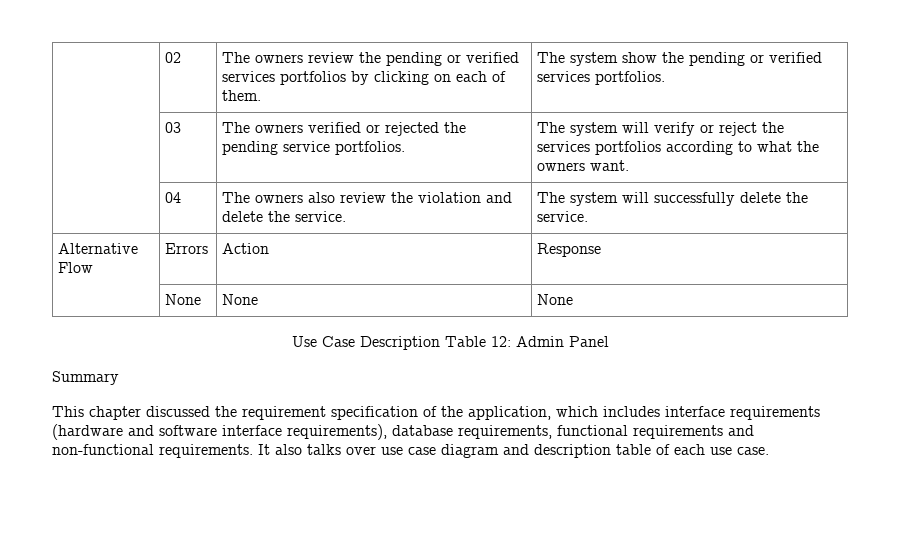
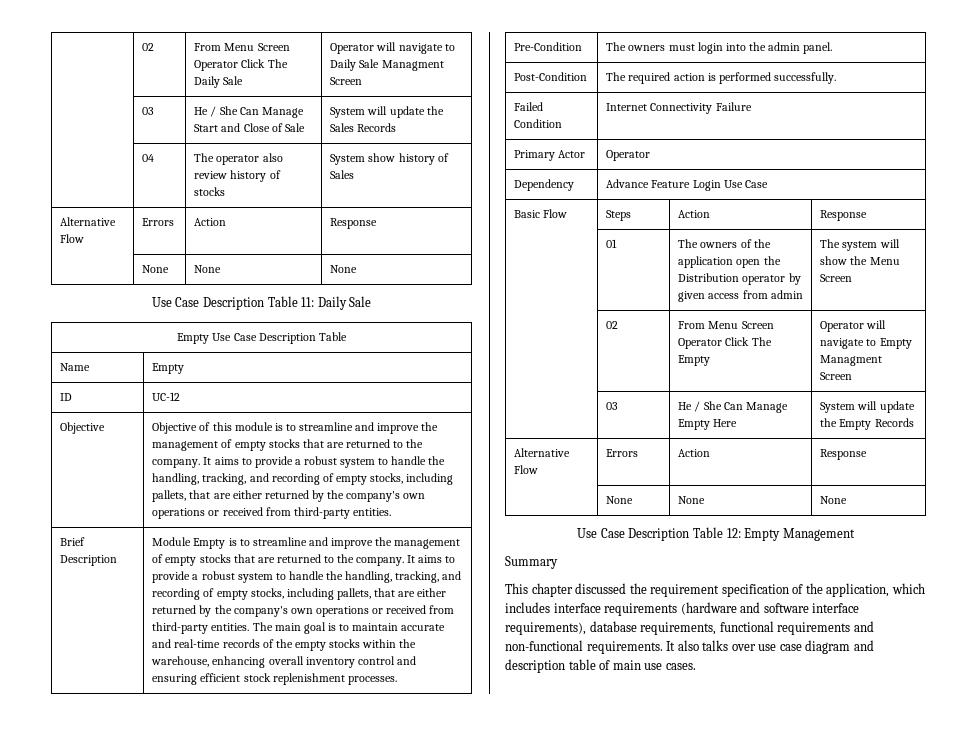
[165,52,182,63] [222,52,520,66] [222,71,507,85] [222,90,262,101] [537,52,823,66] [537,71,666,85] [165,122,182,133] [222,122,467,136] [222,141,406,155] [537,122,785,136] [537,141,820,155] [537,160,630,171] | 02 | The owners review the pending or verified services portfolios by clicking on each of them. | The system show the pending or verified services portfolios. // | 03 | The owners verified or rejected the pending service portfolios. | The system will verify or reject the services portfolios according to what the owners want. -> [142,43,155,51] [194,43,290,51] [194,59,288,71] [194,76,244,88] [330,42,455,54] [330,59,444,71] [330,77,363,85] [142,107,155,115] [194,106,304,118] [194,123,305,132] [330,106,444,118] [330,123,397,132] | 02 | From Menu Screen Operator Click The Daily Sale | Operator will navigate to Daily Sale Managment Screen // | 03 | He / She Can Manage Start and Close of Sale | System will update the Sales Records
[255,194,304,203] owners -> [216,155,260,165] operator
[391,192,513,203] [222,211,347,222] [537,192,809,206] [537,211,589,222] the violation and delete the service. | The system will successfully delete the service. -> [230,170,281,182] [194,187,226,196] [330,153,449,165] [330,170,355,179] [60,217,117,226] [60,234,85,243] [142,218,175,226] [194,218,227,226] [330,218,378,229] [142,265,170,273] [194,265,222,273] [330,265,358,273] [151,296,372,310] [177,332,347,344] [60,363,91,371] [152,363,185,374] [60,393,73,401] [152,392,181,401] [60,422,106,434] [152,422,439,434] [152,439,424,451] [152,456,446,468] [152,473,454,485] [152,490,426,502] [152,507,391,519] [60,537,86,546] [60,555,118,566] [152,537,461,549] [152,554,456,566] [152,571,462,583] [152,588,447,600] [152,605,455,617] [152,622,446,634] [152,639,417,651] [151,656,416,668] [152,673,397,685] [514,42,583,51] [606,42,833,54] [514,72,588,81] [606,72,836,84] [514,102,544,111] [514,119,563,128] [606,102,752,114] [514,150,586,161] [606,150,651,161] [514,179,575,191] [606,179,768,191] [514,209,568,218] [606,210,632,221] [678,210,711,218] [820,210,868,221] [606,239,618,248] [678,239,771,248] [678,256,781,268] [678,273,801,285] [678,290,803,302] [820,239,900,251] [820,256,900,265] [820,274,853,282] [606,321,619,329] [678,321,774,329] [678,337,772,349] [678,355,711,366] [820,320,887,332] [820,338,912,349] [820,355,883,366] [820,372,853,380] [606,402,619,410] [678,401,788,413] [678,419,738,430] [820,401,915,413] [820,418,914,430] history of stocks | System show history of Sales // Alternative Flow | Errors | Action | Response // | None | None | None // Use Case Description Table 11: Daily Sale // Empty Use Case Description Table // Name | Empty // ID | UC-12 // Objective | Objective of this module is to streamline and improve the management of empty stocks that are returned to the company. It aims to provide a robust system to handle the handling, tracking, and recording of empty stocks, including pallets, that are either returned by the company's own operations or received from third-party entities. // Brief Description | Module Empty is to streamline and improve the management of empty stocks that are returned to the company. It aims to provide a robust system to handle the handling, tracking, and recording of empty stocks, including pallets, that are either returned by the company's own operations or received from third-party entities. The main goal is to maintain accurate and real-time records of the empty stocks within the warehouse, enhancing overall inventory control and ensuring efficient stock replenishment processes. // Pre-Condition | The owners must login into the admin panel. // Post-Condition | The required action is performed successfully. // Failed Condition | Internet Connectivity Failure // Primary Actor | Operator // Dependency | Advance Feature Login Use Case // Basic Flow | Steps | Action | Response // | 01 | The owners of the application open the Distribution operator by given access from admin | The system will show the Menu Screen // | 02 | From Menu Screen Operator Click The Empty | Operator will navigate to Empty Managment Screen // | 03 | He / She Can Manage Empty Here | System will update the Empty Records
[515,336,609,347] Admin Panel -> [744,528,855,541] Empty Management
[674,444,769,455] each use case. -> [612,660,696,670] main use cases.

